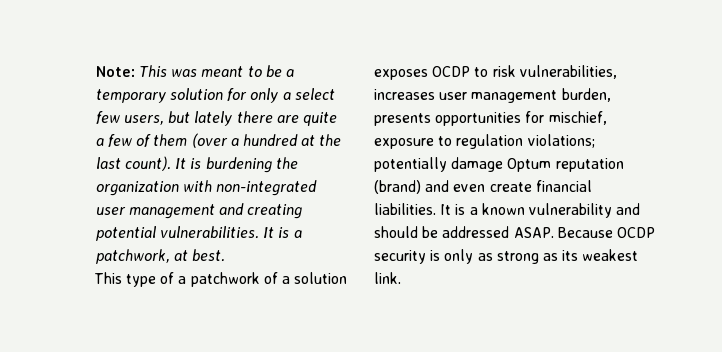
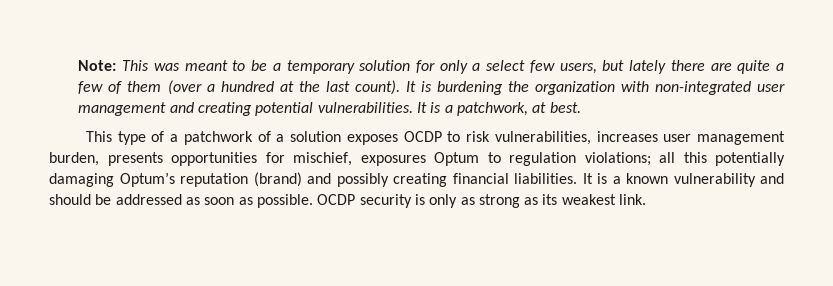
[374,138,434,149] exposure -> [360,152,479,166] exposures Optum
[374,157,552,172] potentially damage Optum -> [659,152,785,166] [49,172,175,187] all this potentially damaging Optum’s
[453,182,532,192] even create -> [336,173,447,187] possibly creating
[513,227,613,238] ASAP. Because -> [185,194,313,208] as soon as possible.

